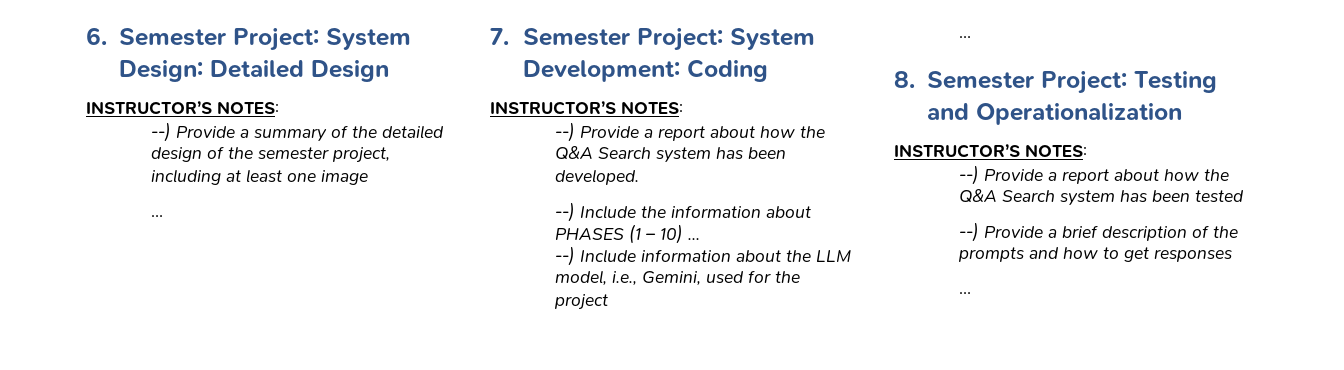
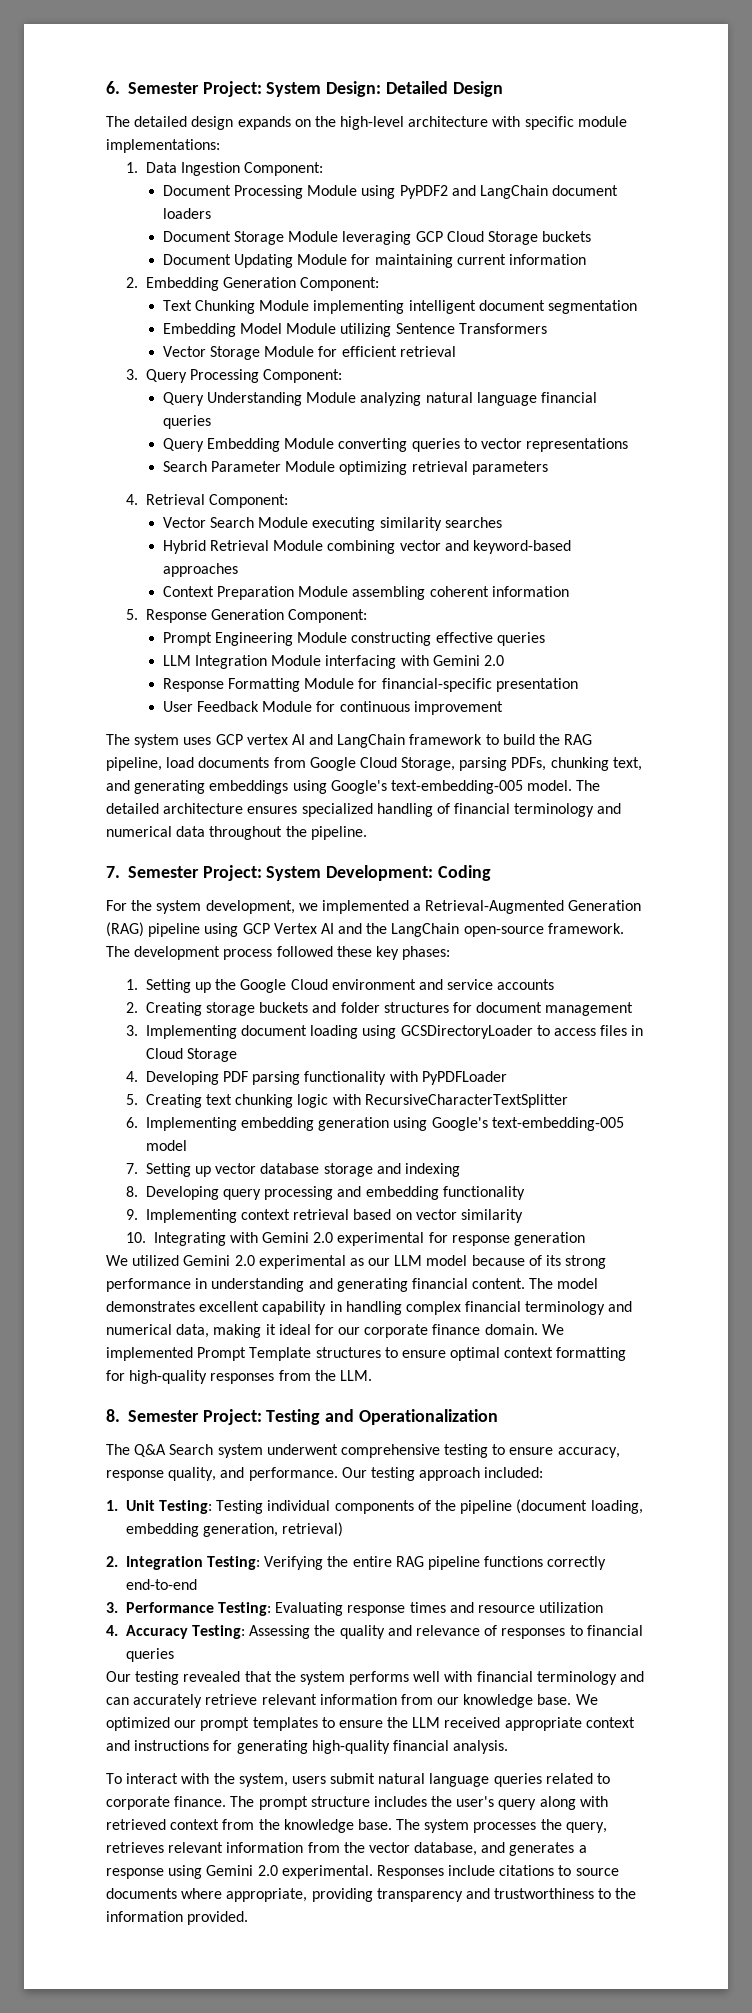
[86,101,279,115] [151,122,445,142] [151,146,391,163] [151,169,369,185] [151,215,164,217] INSTRUCTOR’S NOTES: // --) Provide a summary of the detailed design of the semester project, including at least one image // … -> [106,116,627,130] [106,139,220,153] [125,162,324,176] [162,185,619,199] [162,208,211,219] [162,231,592,245] [162,254,586,268] [125,277,380,291] [162,300,637,314] [162,323,547,337] [162,346,456,360] [125,369,343,383] [162,392,597,406] [162,415,211,429] [162,438,629,452] [162,461,548,475] [125,494,288,508] [162,517,502,531] [162,540,571,554] [162,563,238,577] [162,586,569,600] [125,609,368,623] [162,632,545,646] [162,655,504,669] [162,678,578,692] [162,701,503,715] [106,734,593,748] [106,757,642,771] [106,780,601,794] [106,803,622,817] [106,826,367,840] The detailed design expands on the high-level architecture with specific module implementations: // 1. Data Ingestion Component: // Document Processing Module using PyPDF2 and LangChain document loaders // Document Storage Module leveraging GCP Cloud Storage buckets // Document Updating Module for maintaining current information // 2. Embedding Generation Component: // Text Chunking Module implementing intelligent document segmentation // Embedding Model Module utilizing Sentence Transformers // Vector Storage Module for efficient retrieval // 3. Query Processing Component: // Query Understanding Module analyzing natural language financial queries // Query Embedding Module converting queries to vector representations // Search Parameter Module optimizing retrieval parameters // 4. Retrieval Component: // Vector Search Module executing similarity searches // Hybrid Retrieval Module combining vector and keyword-based approaches // Context Preparation Module assembling coherent information // 5. Response Generation Component: // Prompt Engineering Module constructing effective queries // LLM Integration Module interfacing with Gemini 2.0 // Response Formatting Module for financial-specific presentation // User Feedback Module for continuous improvement // The system uses GCP vertex AI and LangChain framework to build the RAG pipeline, load documents from Google Cloud Storage, parsing PDFs, chunking text, and generating embeddings using Google's text-embedding-005 model. The detailed architecture ensures specialized handling of financial terminology and numerical data throughout the pipeline.
[490,101,683,115] [555,122,826,142] [555,146,787,163] [555,169,640,185] [555,202,812,222] [555,224,701,244] [555,246,852,266] [555,270,801,286] [554,294,609,310] [959,36,972,38] INSTRUCTOR’S NOTES: // --) Provide a report about how the Q&A Search system has been developed. // --) Include the information about PHASES (1 – 10) … // --) Include information about the LLM model, i.e., Gemini, used for the project // … -> [106,900,642,914] [106,922,624,937] [106,946,451,960] [125,979,555,993] [125,1002,634,1016] [125,1025,644,1039] [145,1048,237,1062] [125,1071,507,1085] [125,1094,568,1108] [125,1117,624,1131] [145,1140,187,1151] [125,1163,460,1177] [125,1186,525,1200] [125,1209,523,1223] [125,1232,585,1246] [106,1255,607,1269] [106,1278,599,1292] [106,1301,633,1315] [106,1324,564,1338] [106,1347,627,1361] [106,1370,372,1384] For the system development, we implemented a Retrieval-Augmented Generation (RAG) pipeline using GCP Vertex AI and the LangChain open-source framework. The development process followed these key phases: // 1. Setting up the Google Cloud environment and service accounts // 2. Creating storage buckets and folder structures for document management // 3. Implementing document loading using GCSDirectoryLoader to access files in Cloud Storage // 4. Developing PDF parsing functionality with PyPDFLoader // 5. Creating text chunking logic with RecursiveCharacterTextSplitter // 6. Implementing embedding generation using Google's text-embedding-005 model // 7. Setting up vector database storage and indexing // 8. Developing query processing and embedding functionality // 9. Implementing context retrieval based on vector similarity // 10. Integrating with Gemini 2.0 experimental for response generation // We utilized Gemini 2.0 experimental as our LLM model because of its strong performance in understanding and generating financial content. The model demonstrates excellent capability in handling complex financial terminology and numerical data, making it ideal for our corporate finance domain. We implemented Prompt Template structures to ensure optimal context formatting for high-quality responses from the LLM.
[894,144,1087,158] [959,165,1230,185] [959,189,1245,206] [959,222,1239,242] [958,247,1234,262] [959,292,972,294] INSTRUCTOR’S NOTES: // --) Provide a report about how the Q&A Search system has been tested // --) Provide a brief description of the prompts and how to get responses // … -> [106,1444,620,1458] [106,1467,544,1481] [106,1499,643,1514] [125,1522,344,1537] [106,1556,607,1570] [125,1579,197,1590] [106,1602,604,1616] [106,1625,643,1639] [125,1648,174,1662] [106,1671,645,1685] [106,1694,598,1708] [106,1717,635,1731] [106,1740,509,1754] [106,1773,611,1787] [106,1796,608,1810] [106,1819,607,1833] [106,1842,587,1856] [106,1865,619,1879] [106,1888,637,1902] [106,1911,249,1925] The Q&A Search system underwent comprehensive testing to ensure accuracy, response quality, and performance. Our testing approach included: // 1. Unit Testing: Testing individual components of the pipeline (document loading, embedding generation, retrieval) // 2. Integration Testing: Verifying the entire RAG pipeline functions correctly end-to-end // 3. Performance Testing: Evaluating response times and resource utilization // 4. Accuracy Testing: Assessing the quality and relevance of responses to financial queries // Our testing revealed that the system performs well with financial terminology and can accurately retrieve relevant information from our knowledge base. We optimized our prompt templates to ensure the LLM received appropriate context and instructions for generating high-quality financial analysis. // To interact with the system, users submit natural language queries related to corporate finance. The prompt structure includes the user's query along with retrieved context from the knowledge base. The system processes the query, retrieves relevant information from the vector database, and generates a response using Gemini 2.0 experimental. Responses include citations to source documents where appropriate, providing transparency and trustworthiness to the information provided.

